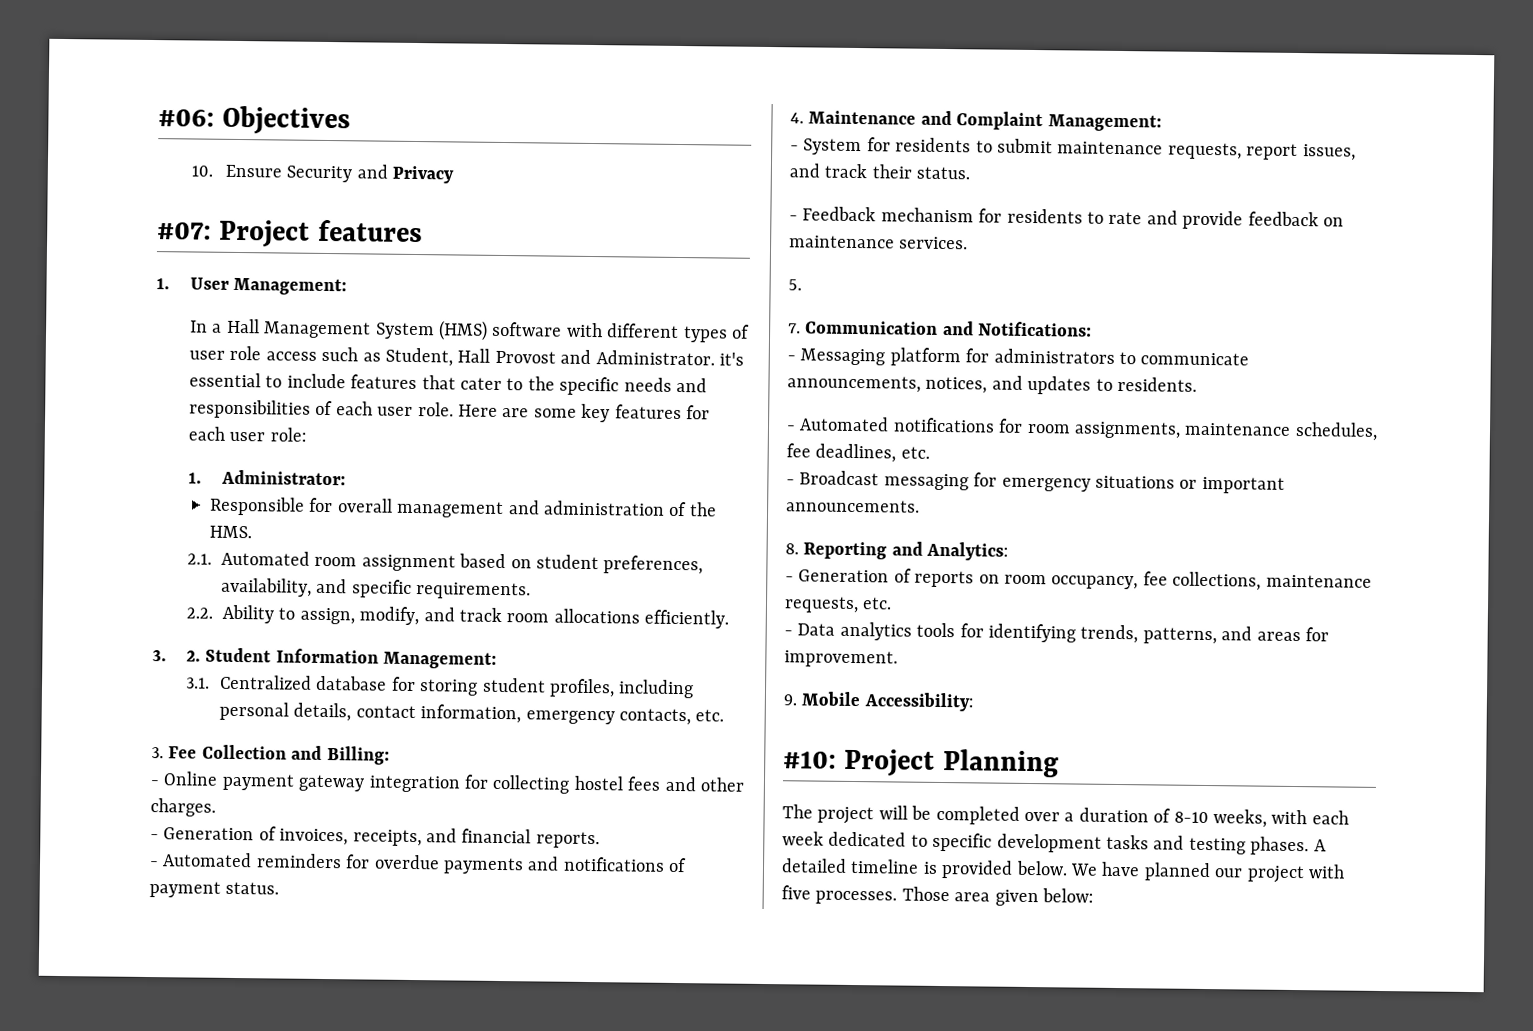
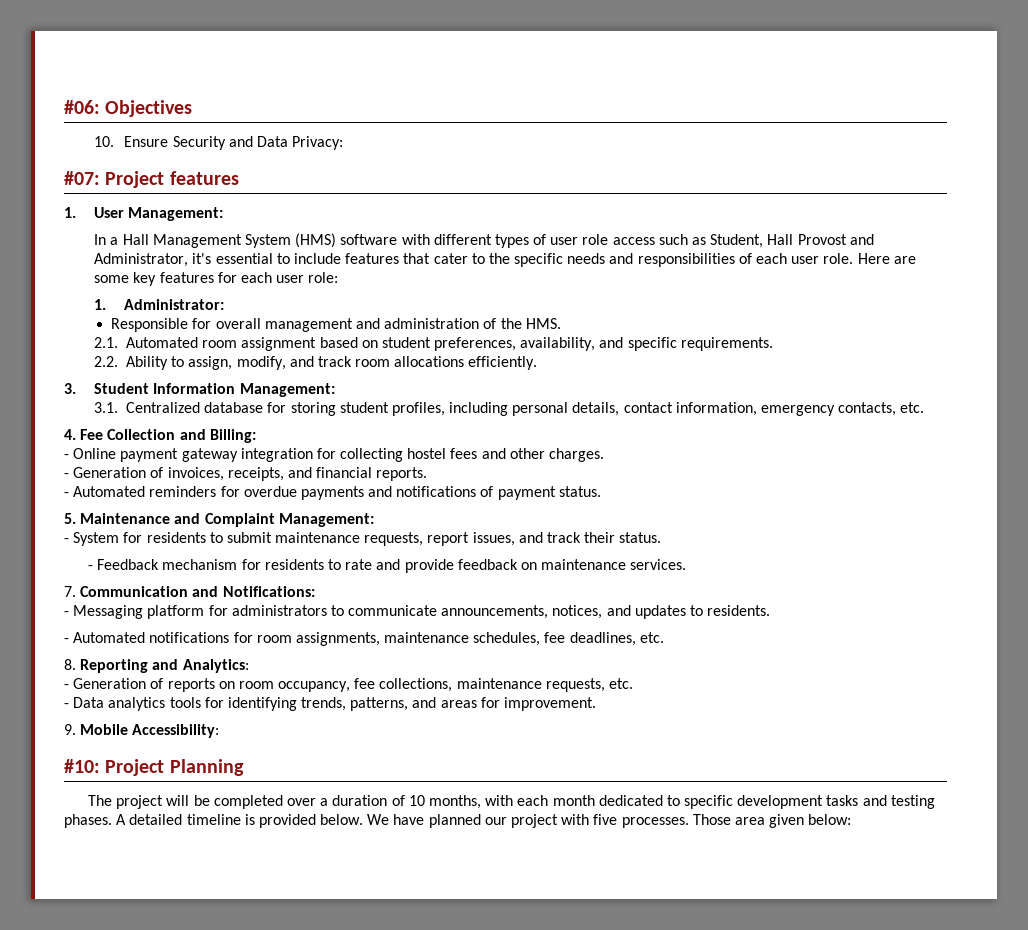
[392,165,455,184] Privacy -> [256,136,344,150] Data Privacy:
[595,350,715,366] Administrator. -> [94,253,189,267] Administrator,
[185,650,201,662] 2. -> (76, 388) none
[151,747,164,759] 3. -> [64,429,76,440] 4.
[790,112,804,124] 4. -> [64,513,76,524] 5.
[788,279,802,291] // 5. -> (687, 564) none
[786,470,1285,494] [786,499,920,513] // - Broadcast messaging for emergency situations or important announcements. -> (664, 637) none
[1173,809,1267,828] 8-10 weeks, -> [408,795,481,809] 10 months,
[782,831,824,846] week -> [552,795,595,806] month

